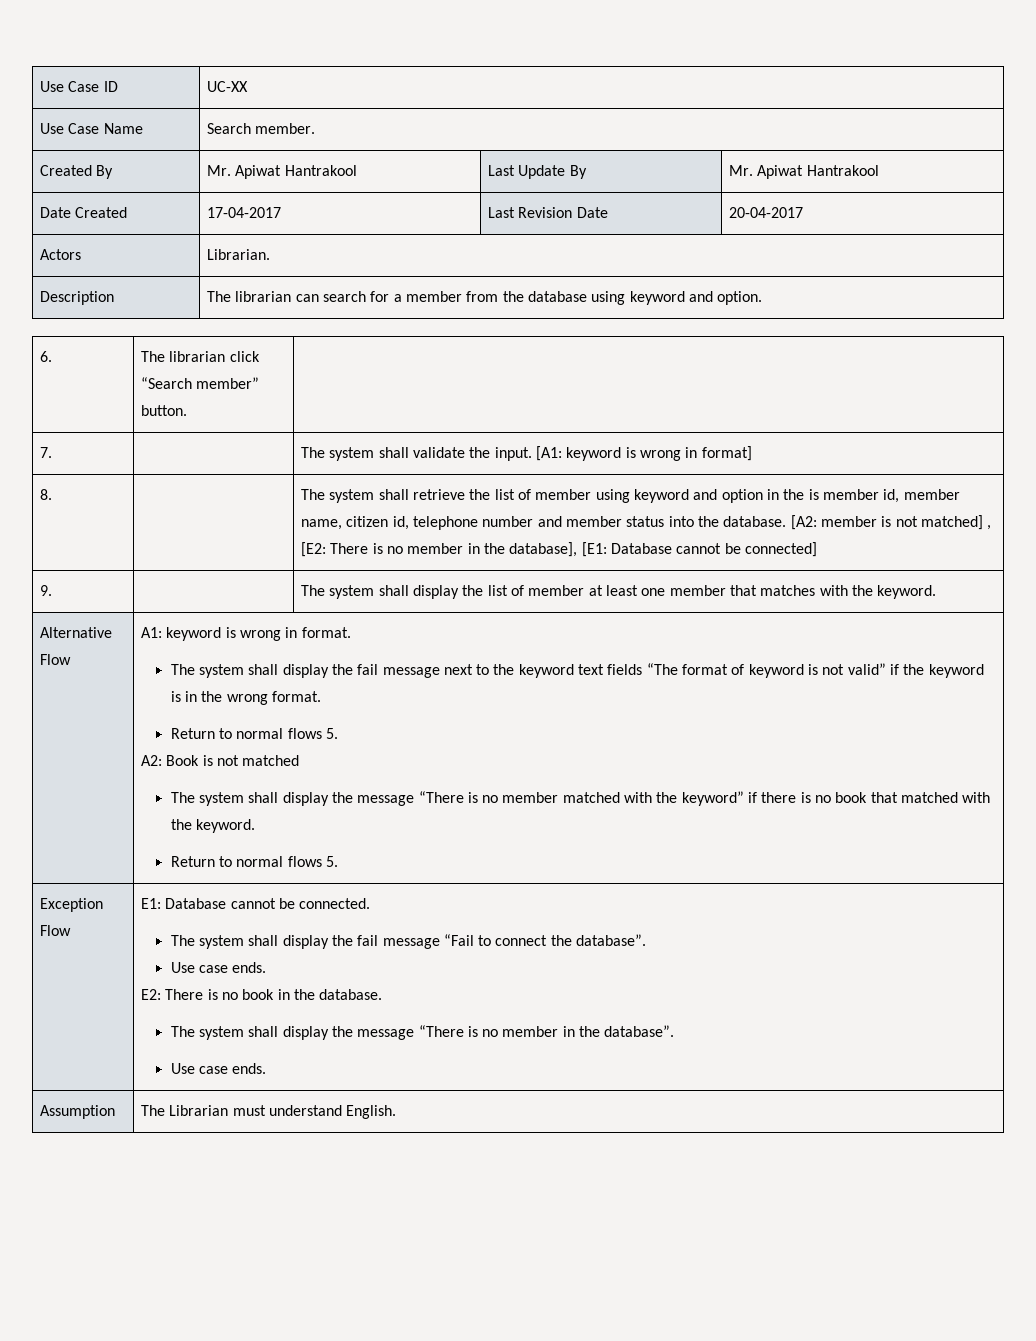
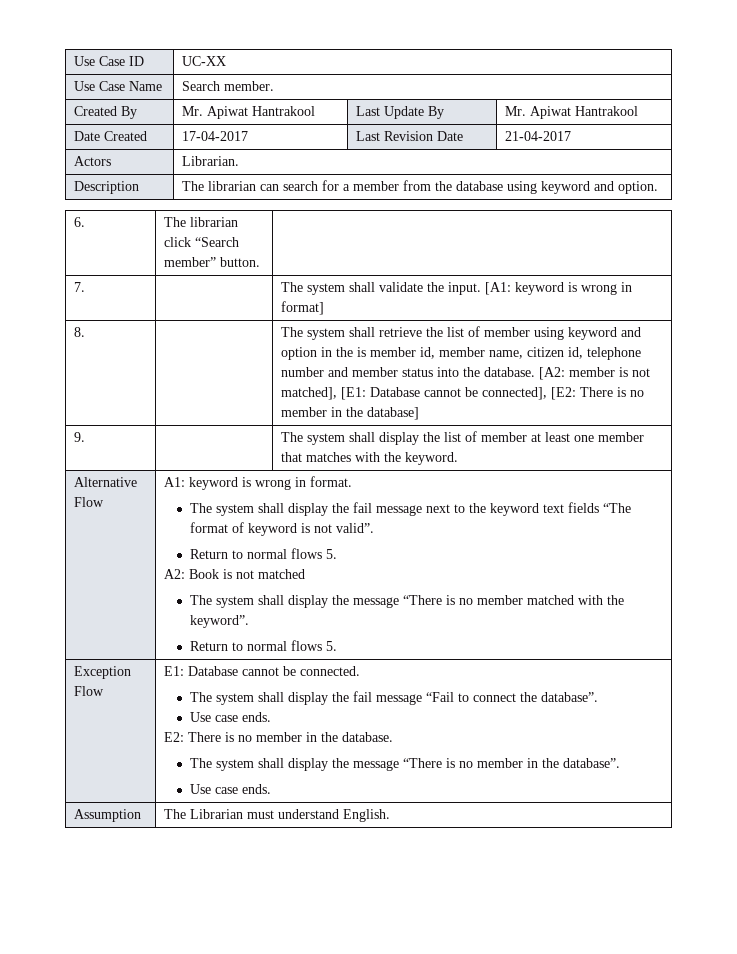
[729,207,804,218] 20-04-2017 -> [505,131,572,141] 21-04-2017
[920,515,992,530] matched] , -> [281,387,548,400] matched], [E1: Database cannot be connected],
[509,542,817,557] database], [E1: Database cannot be connected] -> [367,407,420,420] database]
[847,663,984,678] [170,691,321,705] valid” if the keyword is in the wrong format. -> [335,523,374,533] valid”.
[681,791,991,806] [170,819,255,833] keyword” if there is no book that matched with the keyword. -> [189,615,249,628] keyword”.
[242,989,275,1000] book -> [256,732,303,742] member

